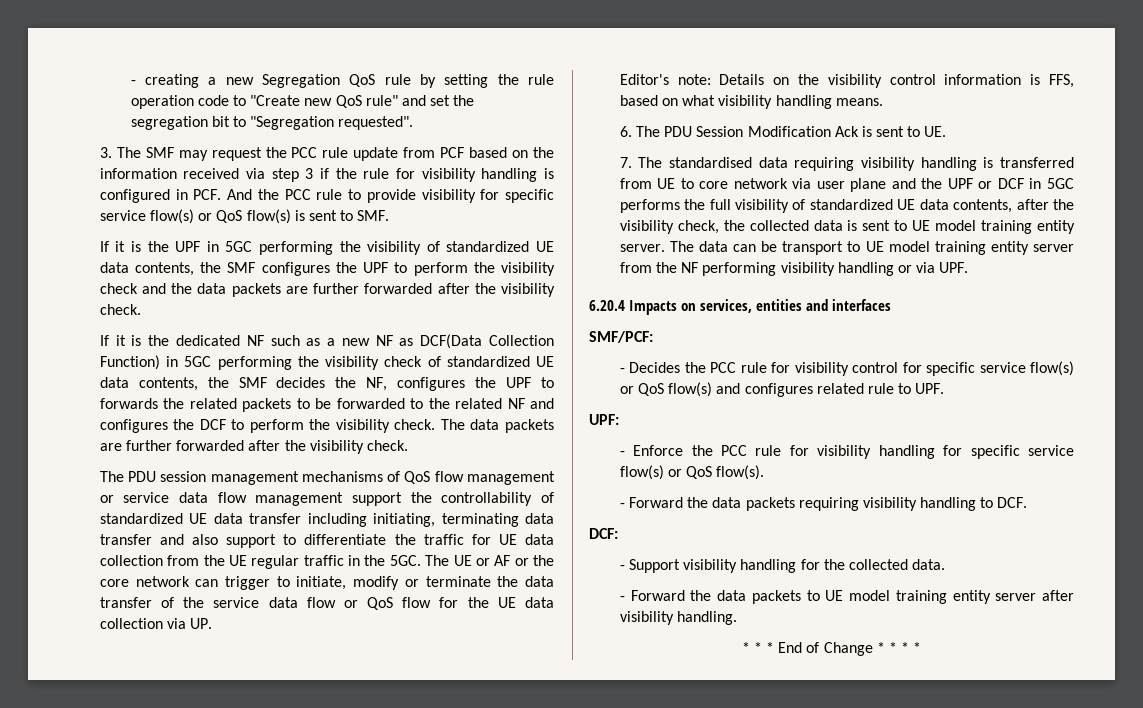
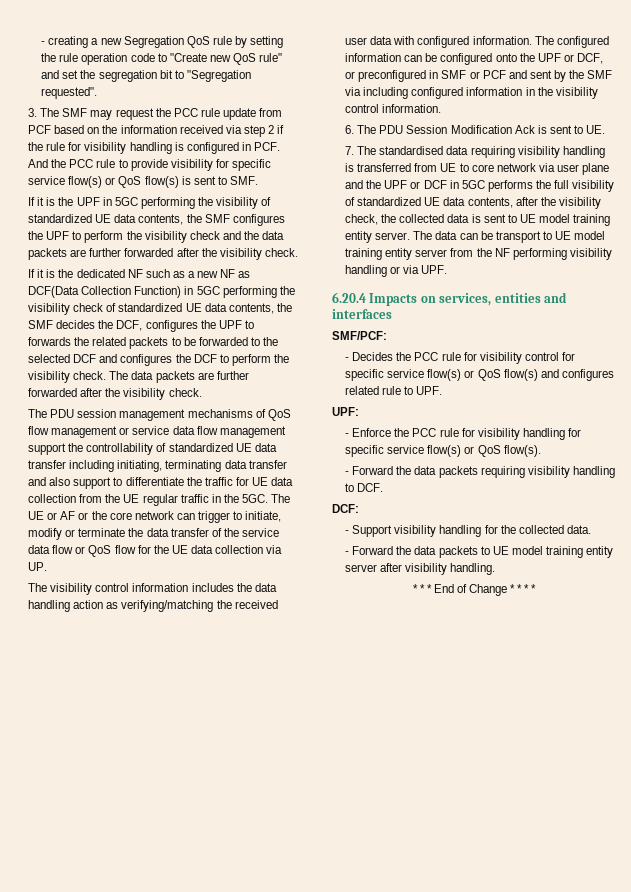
[305,168,314,179] 3 -> [267,125,274,134] 2
[366,377,388,391] NF, -> [116,320,143,331] DCF,
[455,398,525,409] related NF -> [28,354,97,363] selected DCF
[619,74,1074,88] [619,95,883,109] Editor's note: Details on the visibility control information is FFS, based on what visibility handling means. -> [28,583,277,595] [28,600,278,612] [345,36,609,48] [345,53,603,65] [345,70,613,82] [345,87,598,99] [345,104,442,113] The visibility control information includes the data handling action as verifying/matching the received user data with configured information. The configured information can be configured onto the UPF or DCF, or preconfigured in SMF or PCF and sent by the SMF via including configured information in the visibility control information.

